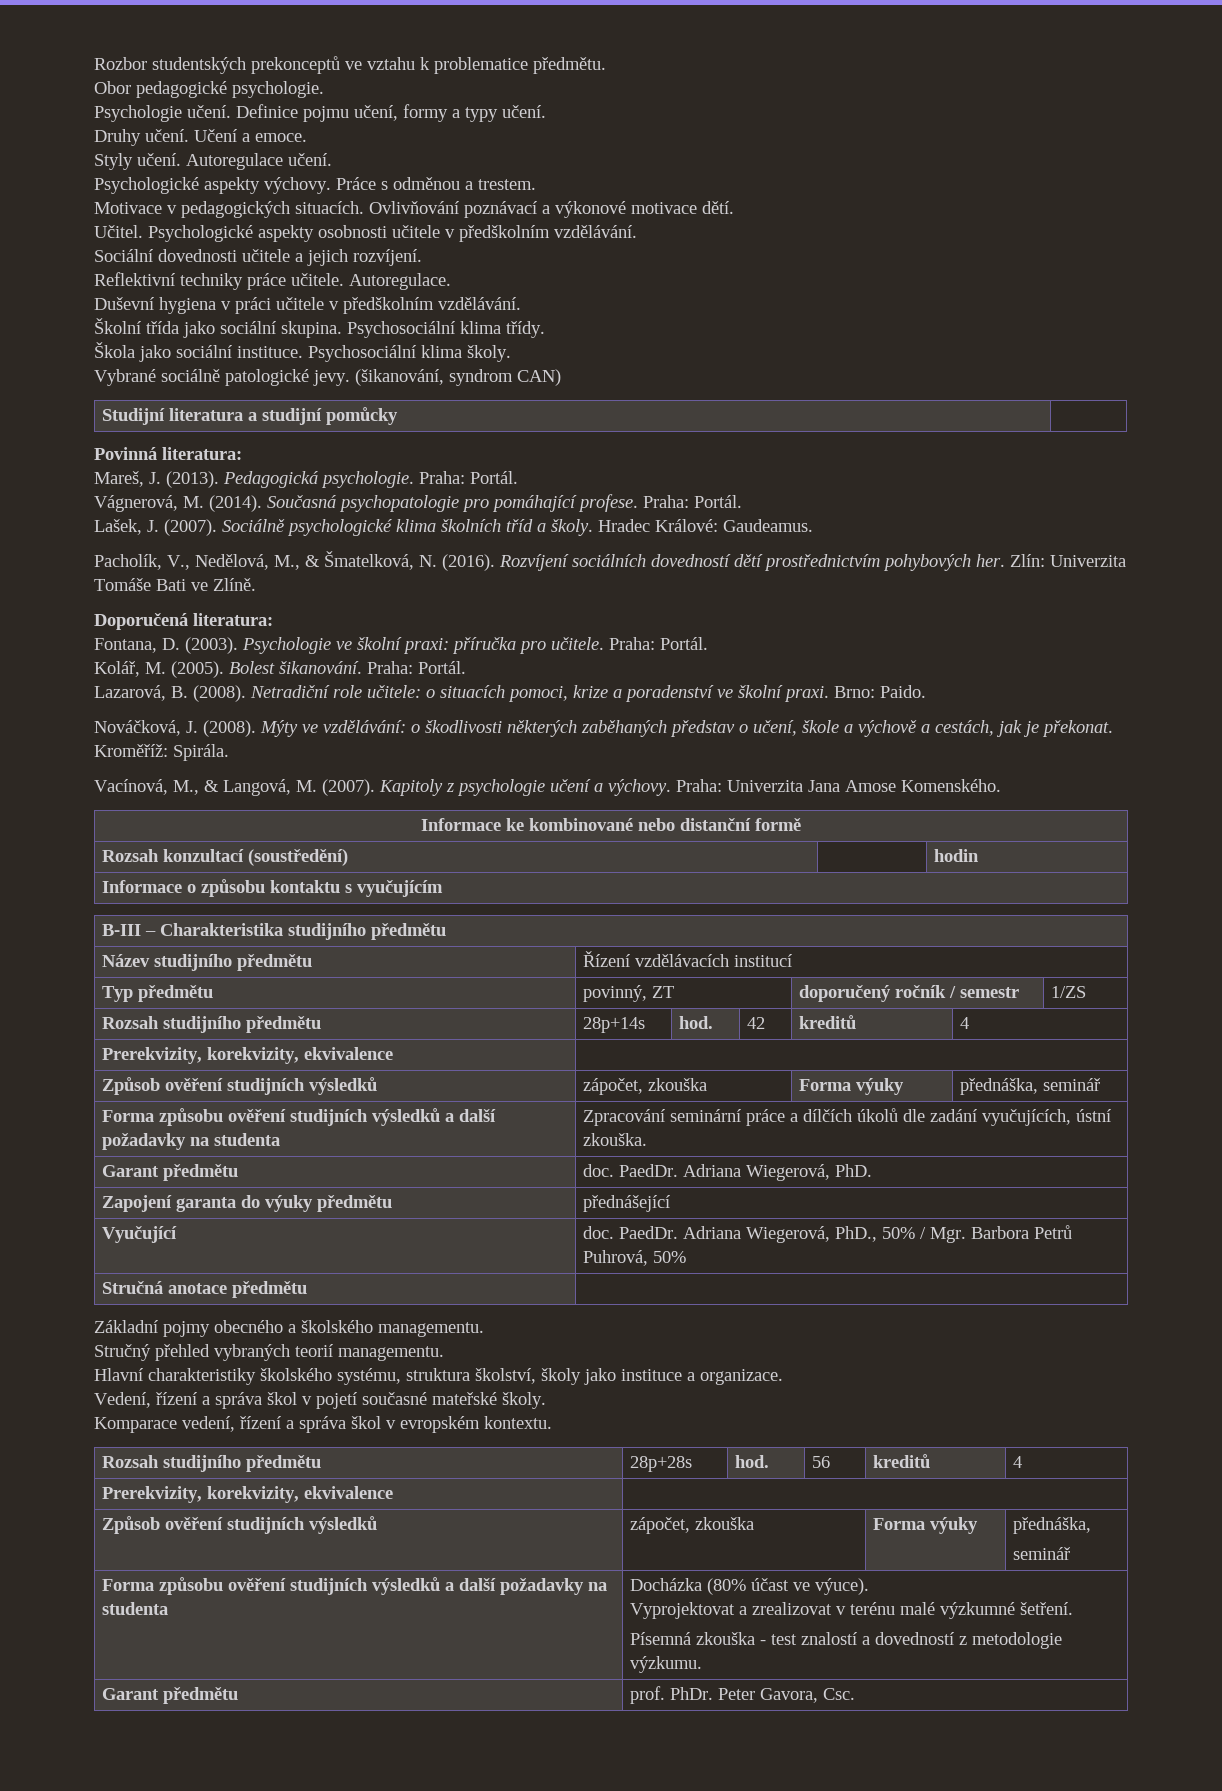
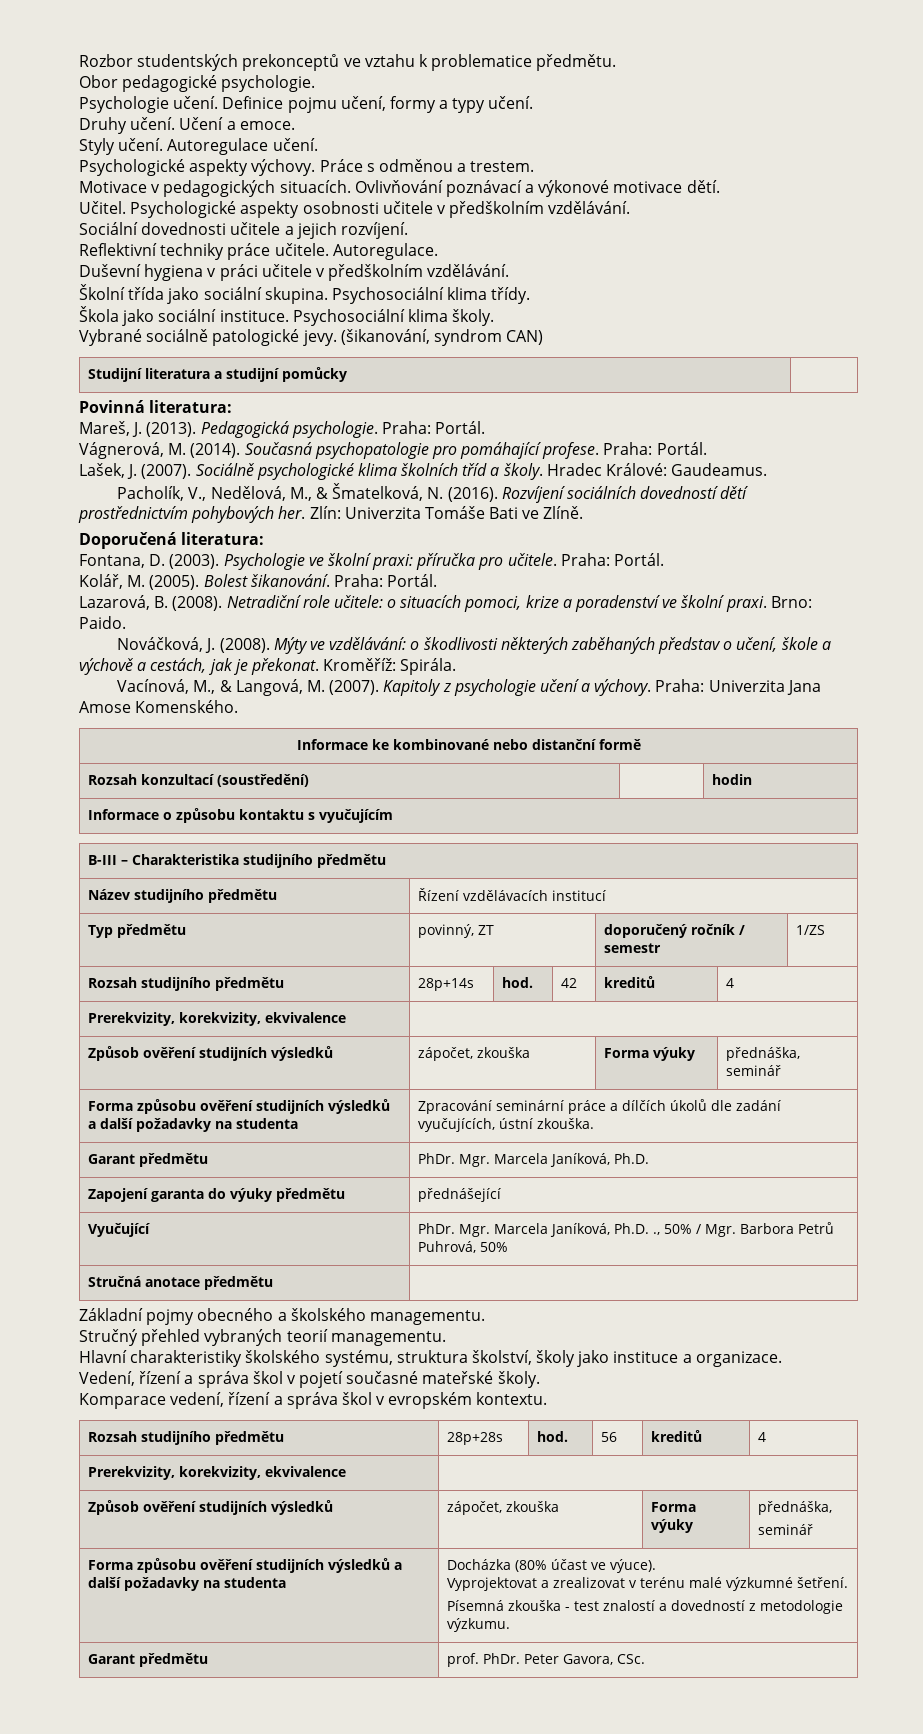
[583,1164,873,1181] doc. PaedDr. Adriana Wiegerová, PhD. -> [418,1153,650,1167] PhDr. Mgr. Marcela Janíková, Ph.D.
[583,1226,878,1243] doc. PaedDr. Adriana Wiegerová, PhD., -> [418,1223,661,1237] PhDr. Mgr. Marcela Janíková, Ph.D. .,
[823,1688,856,1700] Csc. -> [617,1654,646,1664] CSc.

